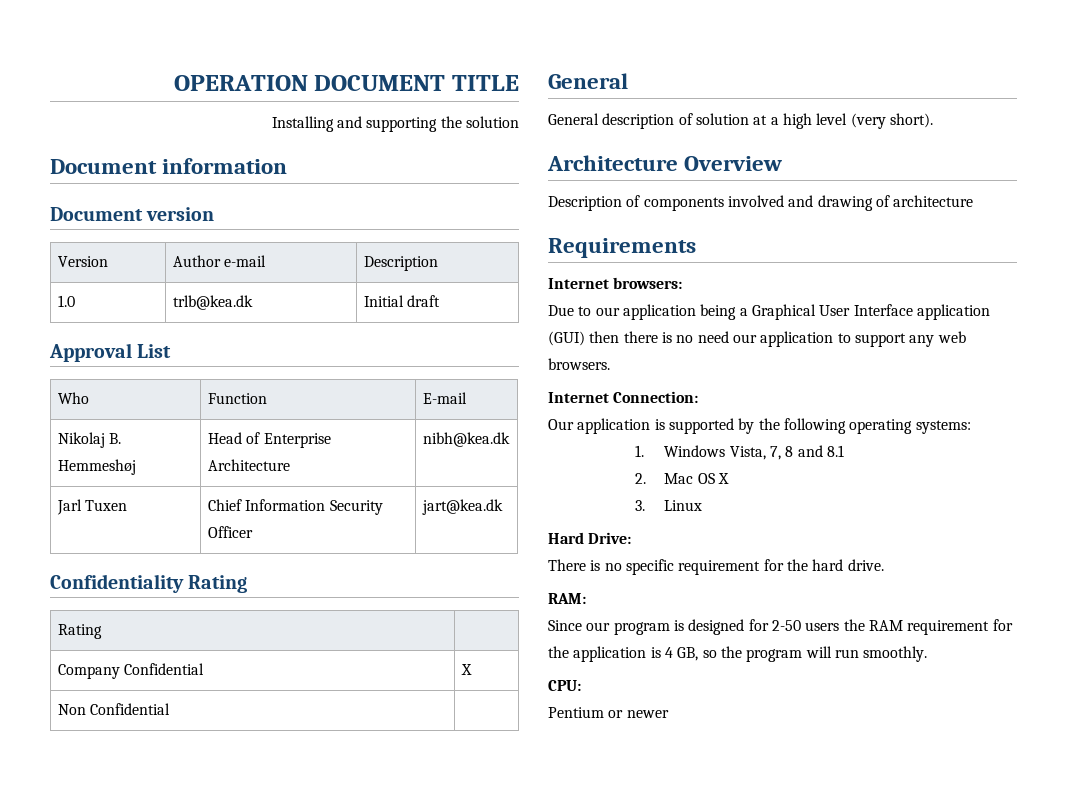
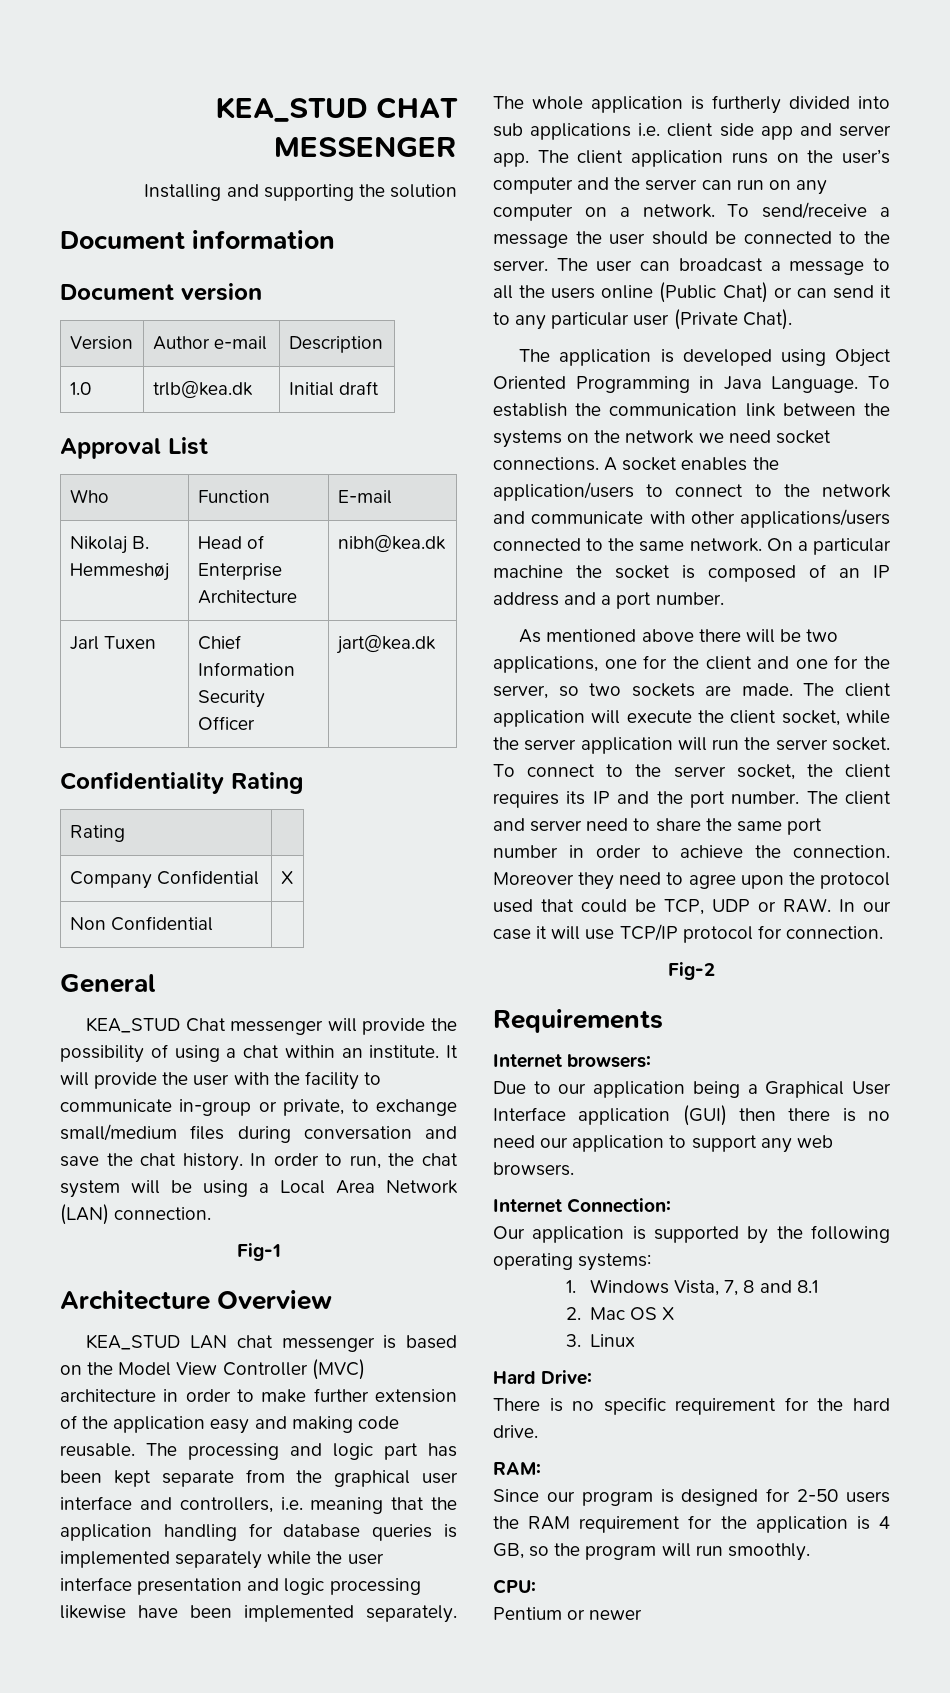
[173,75,519,91] OPERATION DOCUMENT TITLE -> [215,97,458,122] [274,136,457,157] KEA_STUD CHAT MESSENGER
[548,113,933,129] [547,155,783,171] [548,195,974,211] General description of solution at a high level (very short). // Architecture Overview // Description of components involved and drawing of architecture -> [86,1017,458,1035] [60,1044,458,1063] [60,1071,381,1090] [60,1099,457,1116] [60,1124,457,1143] [60,1153,458,1171] [60,1180,458,1198] [60,1204,212,1225] [236,1243,281,1261] [60,1290,333,1310] [86,1334,457,1352] [60,1359,365,1380] [60,1388,457,1403] [60,1415,399,1434] [60,1443,457,1460] [60,1469,458,1487] [60,1496,457,1514] [60,1523,458,1541] [60,1551,384,1569] [60,1577,421,1595] [60,1605,457,1623] [493,95,890,114] [493,123,891,140] [493,149,890,167] [493,177,827,195] [493,202,890,221] [493,231,890,248] [493,258,890,275] [493,282,891,303] [493,309,792,330] [519,349,891,367] [493,376,890,393] [493,403,890,417] [493,430,831,448] [493,457,779,471] [493,482,891,501] [493,509,890,528] [493,538,891,555] [493,564,890,582] [493,592,724,609] [519,629,839,643] [493,655,890,673] [493,683,891,699] [493,710,890,727] [493,737,890,754] [493,764,891,780] [493,791,891,808] [493,818,822,835] [493,845,890,858] [493,872,890,890] [493,898,891,915] [493,924,883,943] [668,962,715,980] KEA_STUD Chat messenger will provide the possibility of using a chat within an institute. It will provide the user with the facility to communicate in-group or private, to exchange small/medium files during conversation and save the chat history. In order to run, the chat system will be using a Local Area Network (LAN) connection. // Fig-1 // Architecture Overview // KEA_STUD LAN chat messenger is based on the Model View Controller (MVC) architecture in order to make further extension of the application easy and making code reusable. The processing and logic part has been kept separate from the graphical user interface and controllers, i.e. meaning that the application handling for database queries is implemented separately while the user interface presentation and logic processing likewise have been implemented separately. The whole application is furtherly divided into sub applications i.e. client side app and server app. The client application runs on the user’s computer and the server can run on any computer on a network. To send/receive a message the user should be connected to the server. The user can broadcast a message to all the users online (Public Chat) or can send it to any particular user (Private Chat). // The application is developed using Object Oriented Programming in Java Language. To establish the communication link between the systems on the network we need socket connections. A socket enables the application/users to connect to the network and communicate with other applications/users connected to the same network. On a particular machine the socket is composed of an IP address and a port number. // As mentioned above there will be two applications, one for the client and one for the server, so two sockets are made. The client application will execute the client socket, while the server application will run the server socket. To connect to the server socket, the client requires its IP and the port number. The client and server need to share the same port number in order to achieve the connection. Moreover they need to agree upon the protocol used that could be TCP, UDP or RAW. In our case it will use TCP/IP protocol for connection. // Fig-2

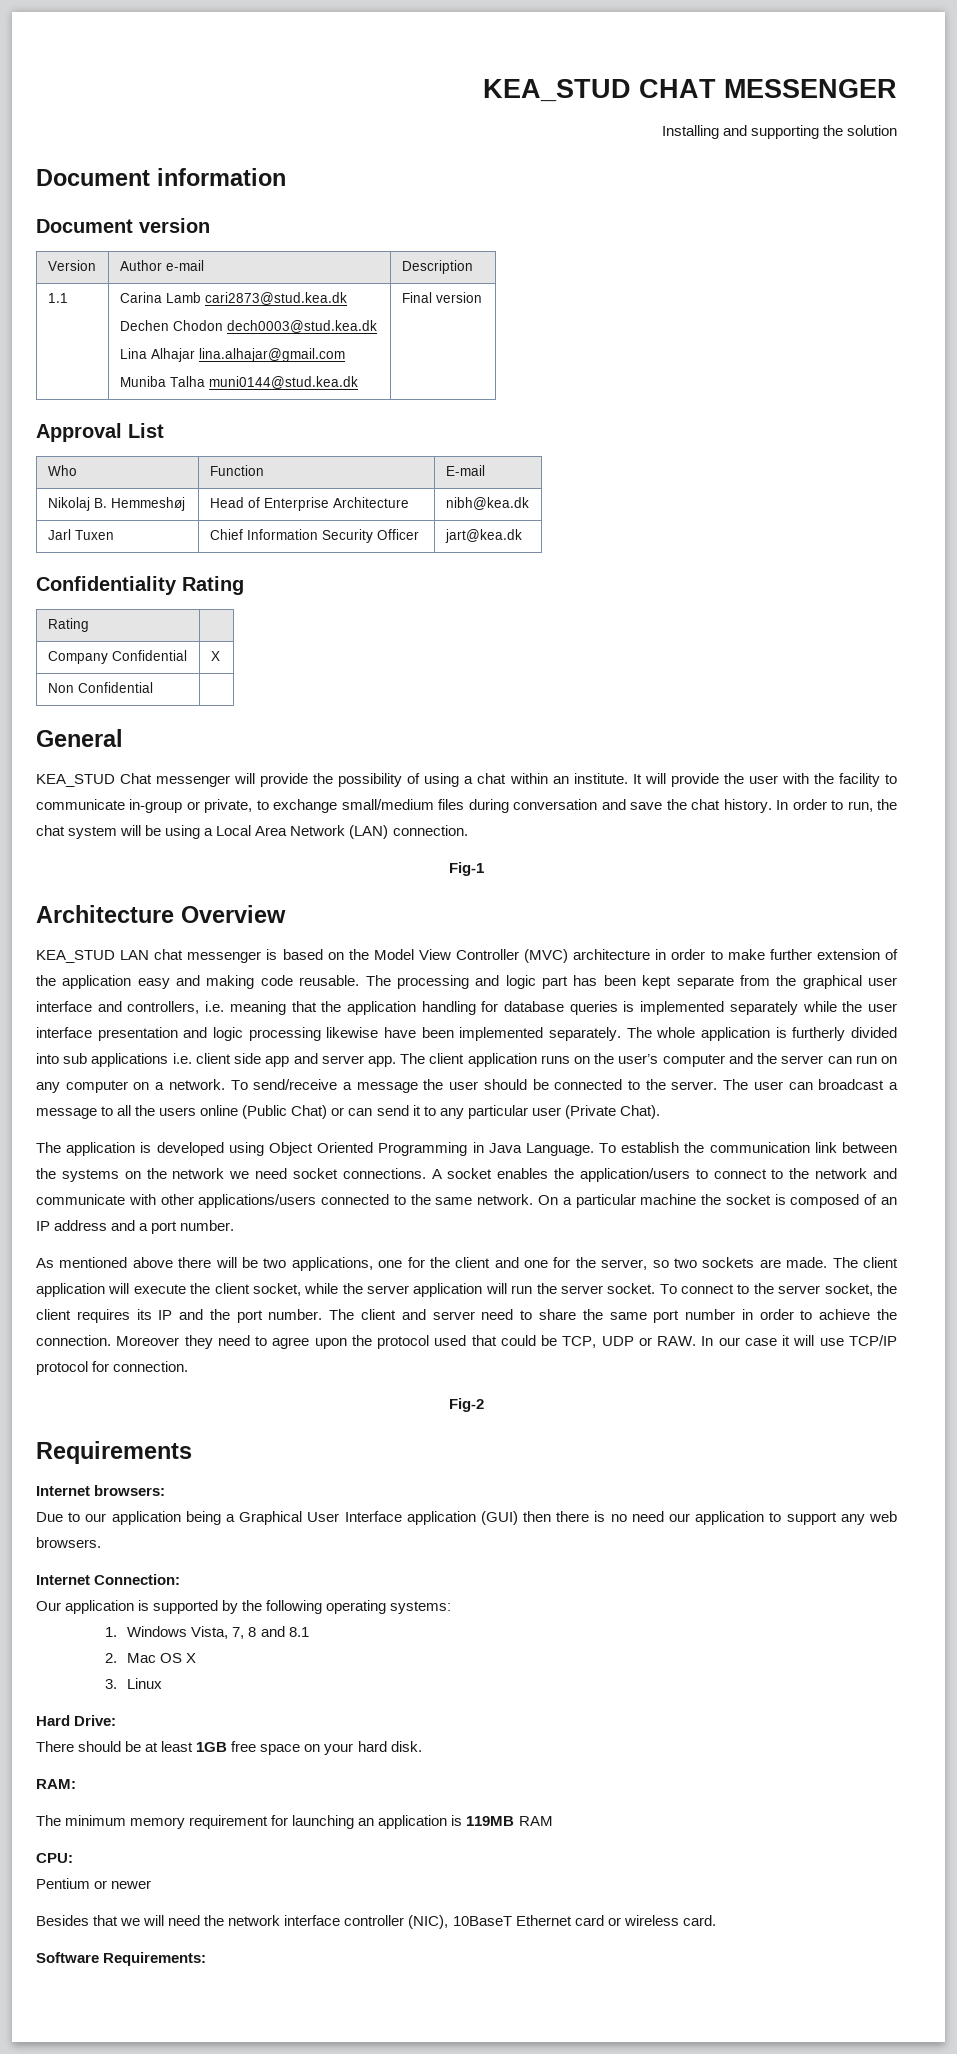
[69,382,91,395] [152,380,253,399] [288,381,379,396] 1.0 | trlb@kea.dk | Initial draft -> [47,293,68,303] [119,292,347,305] [119,320,377,333] [119,348,345,362] [119,376,358,389] [401,292,482,303] 1.1 | Carina Lamb cari2873@stud.kea.dk // Dechen Chodon dech0003@stud.kea.dk // Lina Alhajar lina.alhajar@gmail.com // Muniba Talha muni0144@stud.kea.dk | Final version
[549,1397,890,1415] [493,1425,538,1438] [493,1462,541,1475] [493,1488,890,1506] [493,1515,890,1533] [493,1543,810,1561] [493,1579,536,1594] [493,1607,643,1620] is no specific requirement for the hard drive. // RAM: // Since our program is designed for 2-50 users the RAM requirement for the application is 4 GB, so the program will run smoothly. // CPU: // Pentium or newer -> [78,1741,422,1755] [36,1779,76,1789] [36,1815,553,1829] [36,1853,73,1863] [36,1878,152,1889] [36,1915,716,1929] [36,1952,207,1966] should be at least 1GB free space on your hard disk. // RAM: // The minimum memory requirement for launching an application is 119MB RAM // CPU: // Pentium or newer // Besides that we will need the network interface controller (NIC), 10BaseT Ethernet card or wireless card. // Software Requirements:

